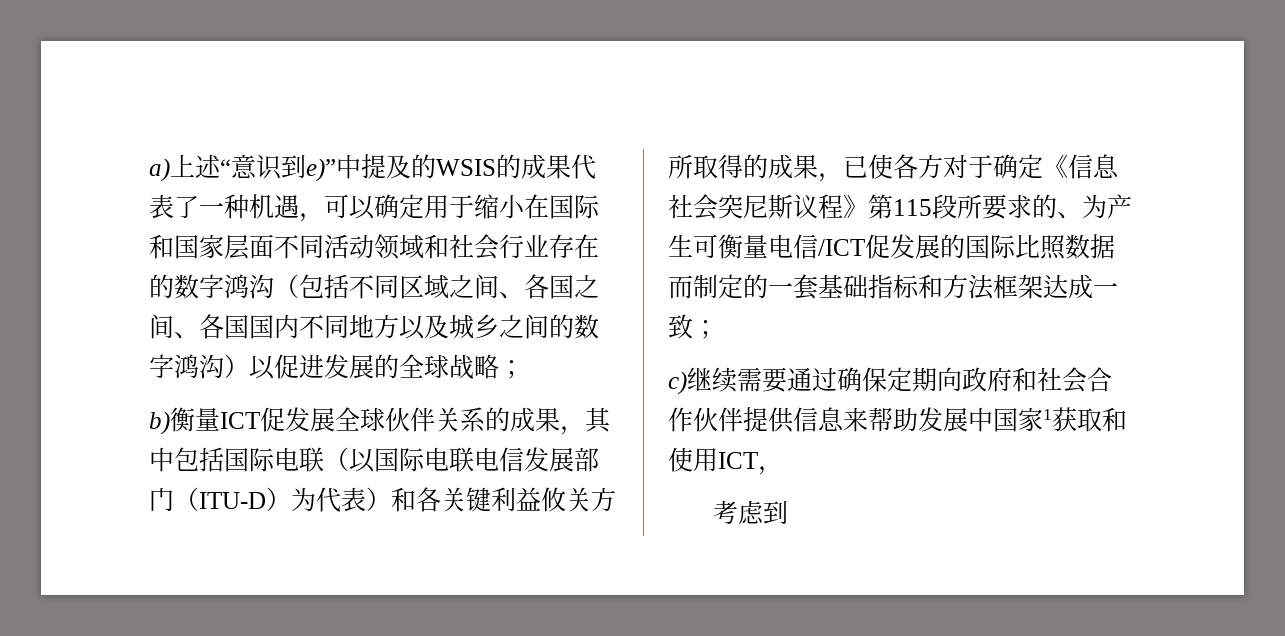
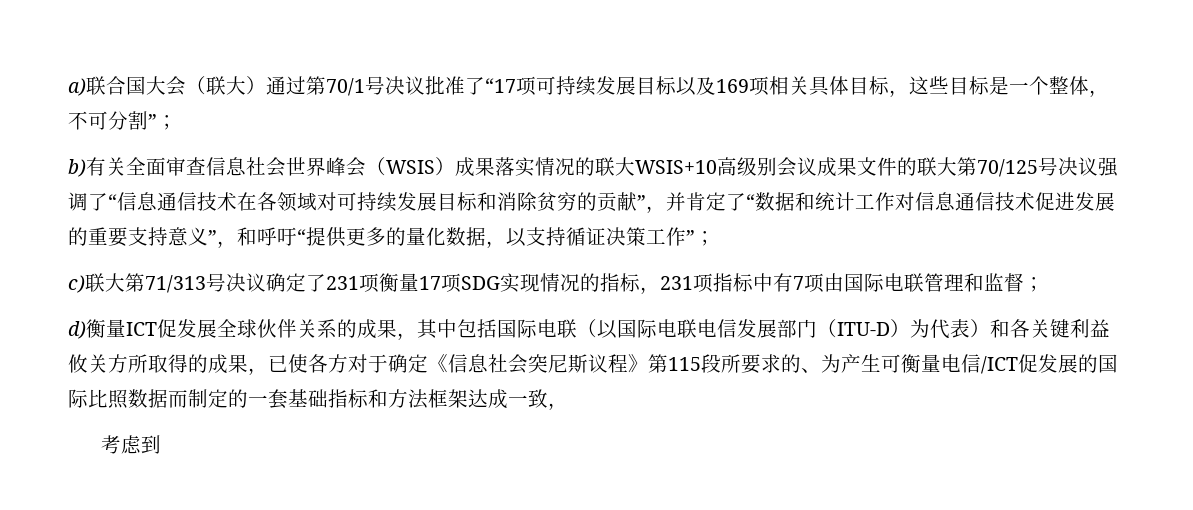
[170,154,596,182] [149,194,600,222] [149,234,599,260] [149,274,599,299] [149,314,599,340] [149,354,524,380] [149,411,170,435] 上述“意识到e)”中提及的WSIS的成果代表了一种机遇，可以确定用于缩小在国际和国家层面不同活动领域和社会行业存在的数字鸿沟（包括不同区域之间、各国之间、各国国内不同地方以及城乡之间的数字鸿沟）以促进发展的全球战略； // b) -> [86,76,1109,97] [68,111,177,130] [68,157,1119,177] [68,192,1115,213] [68,227,715,248] [68,273,1044,294] [68,321,86,339] 联合国大会（联大）通过第70/1号决议批准了“17项可持续发展目标以及169项相关具体目标，这些目标是一个整体，不可分割”； // b)有关全面审查信息社会世界峰会（WSIS）成果落实情况的联大WSIS+10高级别会议成果文件的联大第70/125号决议强调了“信息通信技术在各领域对可持续发展目标和消除贫穷的贡献”，并肯定了“数据和统计工作对信息通信技术促进发展的重要支持意义”，和呼吁“提供更多的量化数据，以支持循证决策工作”； // c)联大第71/313号决议确定了231项衡量17项SDG实现情况的指标，231项指标中有7项由国际电联管理和监督； // d)
[693,320,718,339] [668,367,1112,395] [668,407,1127,433] [668,447,758,472] ； // c)继续需要通过确保定期向政府和社会合作伙伴提供信息来帮助发展中国家1获取和使用ICT -> (548, 398) none

